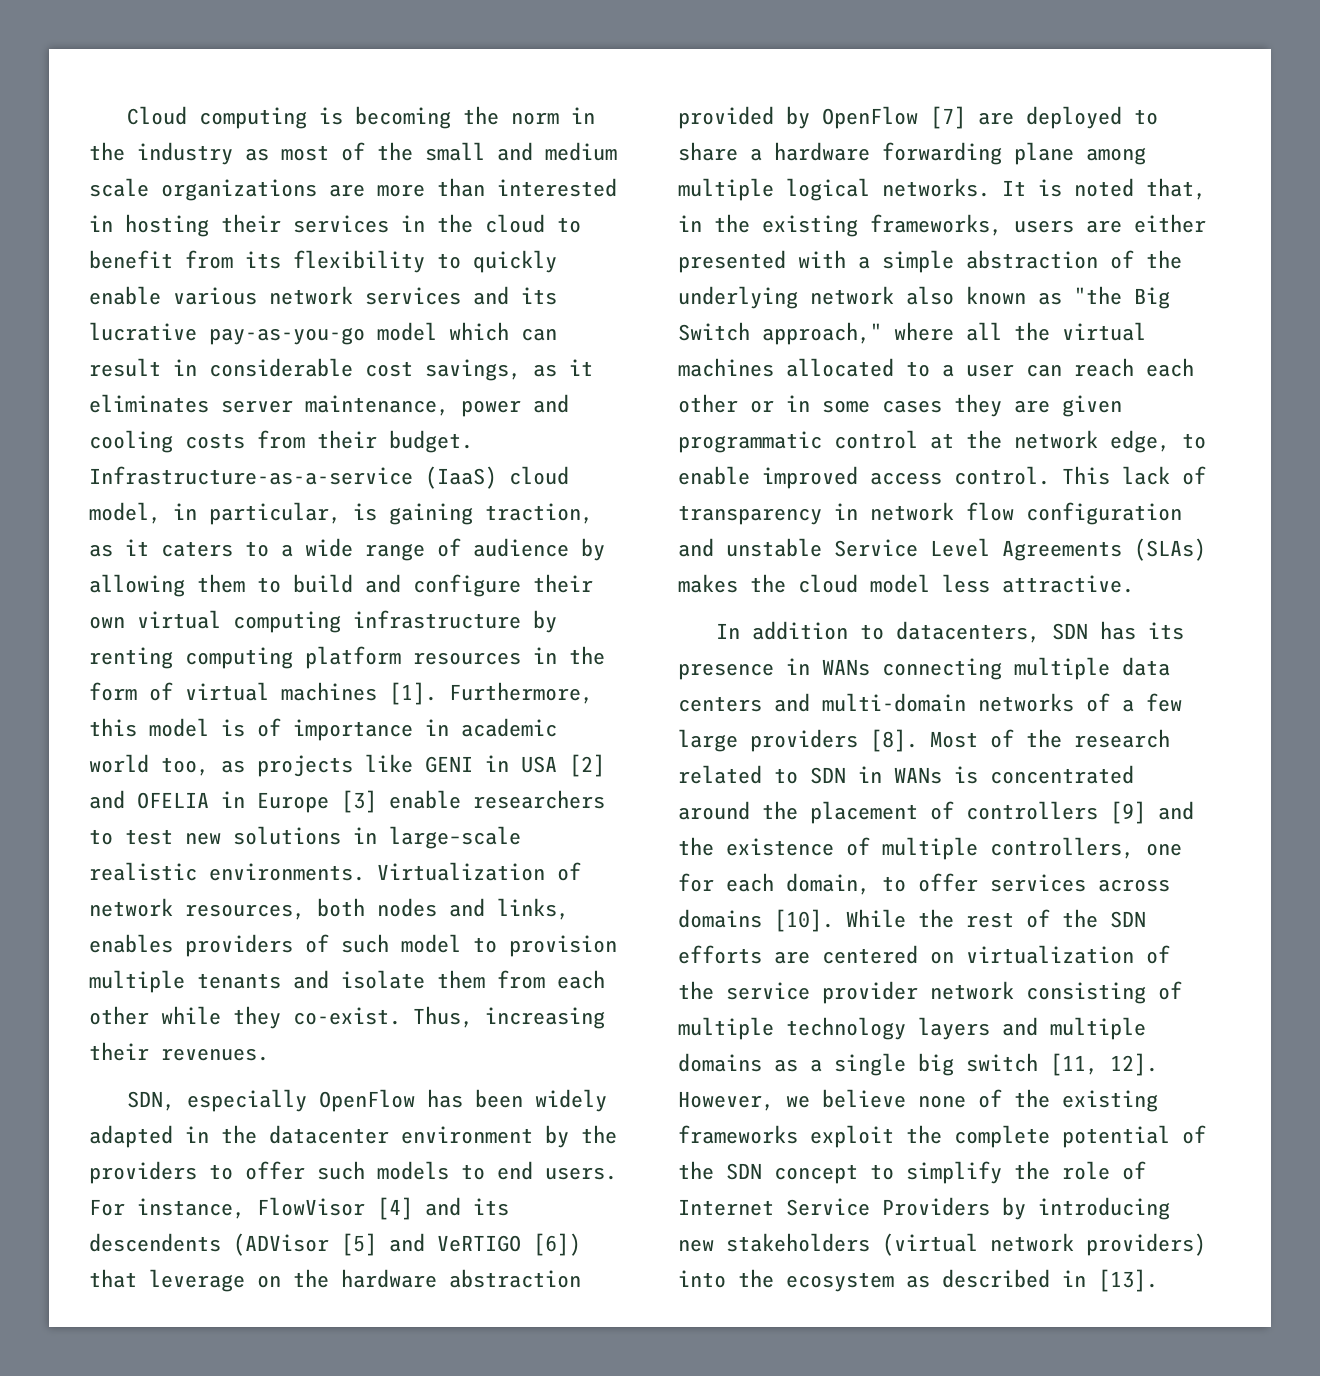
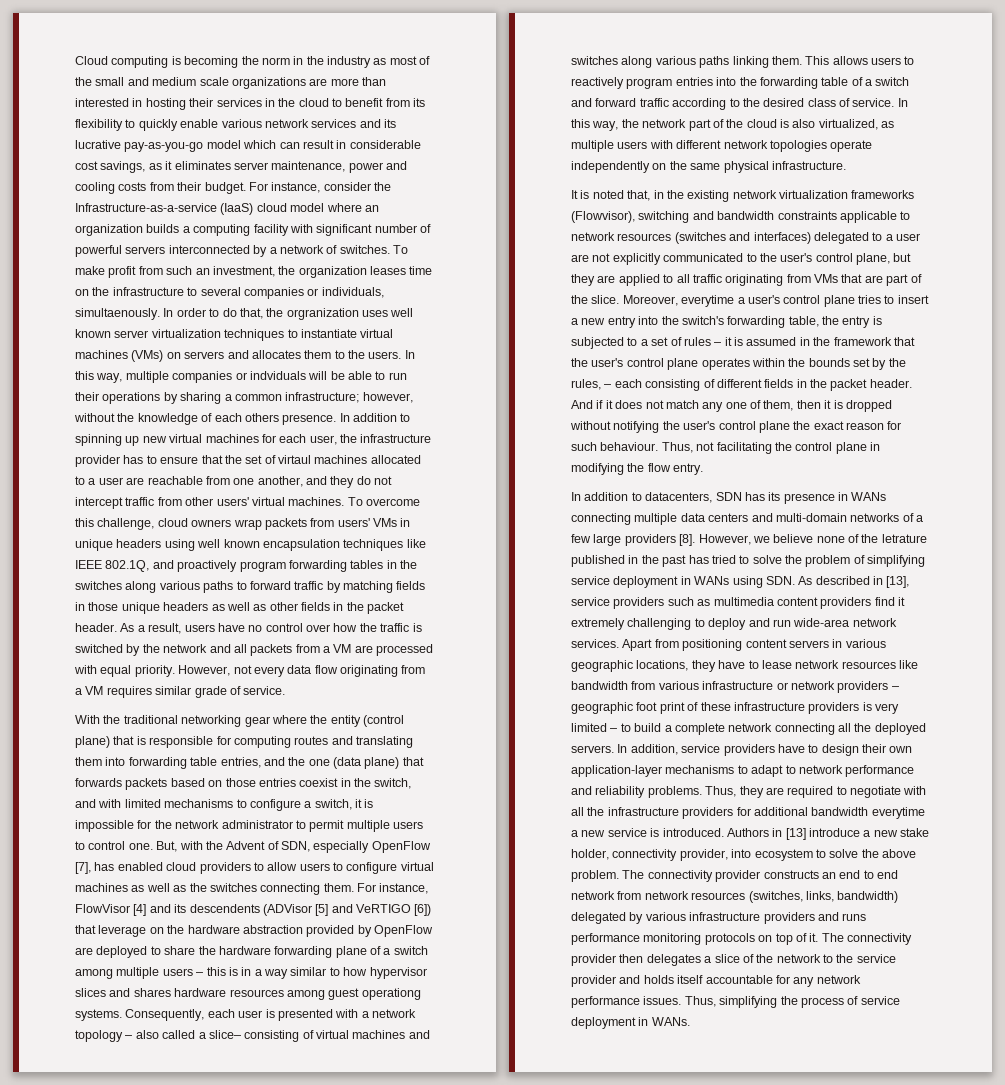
[89,466,569,489] [89,502,593,525] [89,538,605,561] [89,574,593,597] [89,610,557,633] [89,646,605,669] [89,682,593,705] [89,718,557,741] [89,754,605,777] [89,790,605,813] [89,826,521,849] [89,862,581,881] [89,898,569,920] [89,934,617,957] [89,970,605,993] [89,1006,605,1029] [89,1042,269,1061] [126,1089,607,1112] [89,1125,617,1148] [89,1161,617,1184] Infrastructure-as-a-service (IaaS) cloud model, in particular, is gaining traction, as it caters to a wide range of audience by allowing them to build and configure their own virtual computing infrastructure by renting computing platform resources in the form of virtual machines [1]. Furthermore, this model is of importance in academic world too, as projects like GENI in USA [2] and OFELIA in Europe [3] enable researchers to test new solutions in large–scale realistic environments. Virtualization of network resources, both nodes and links, enables providers of such model to provision multiple tenants and isolate them from each other while they co-exist. Thus, increasing their revenues. // SDN, especially OpenFlow has been widely adapted in the datacenter environment by the providers to offer such models to end users. -> [248,182,391,193] [75,203,379,215] [75,224,431,236] [75,245,408,257] [75,266,433,278] [75,287,384,299] [75,308,414,320] [75,329,394,341] [75,350,415,362] [75,371,407,383] [75,392,413,404] [74,413,411,425] [75,434,432,446] [75,455,421,467] [75,476,393,488] [75,497,420,509] [75,518,411,530] [75,539,426,551] [75,560,417,572] [75,581,426,593] [75,602,405,614] [75,623,422,634] [75,644,434,656] [74,665,426,677] [75,686,286,698] [75,715,404,727] [75,736,413,748] [75,757,424,769] [75,778,412,790] [75,799,374,811] [75,820,423,832] [75,841,431,853] [75,862,434,874] [75,883,354,895] For instance, consider the Infrastructure-as-a-service (IaaS) cloud model where an organization builds a computing facility with significant number of powerful servers interconnected by a network of switches. To make profit from such an investment, the organization leases time on the infrastructure to several companies or individuals, simultaenously. In order to do that, the orgranization uses well known server virtualization techniques to instantiate virtual machines (VMs) on servers and allocates them to the users. In this way, multiple companies or indviduals will be able to run their operations by sharing a common infrastructure; however, without the knowledge of each others presence. In addition to spinning up new virtual machines for each user, the infrastructure provider has to ensure that the set of virtaul machines allocated to a user are reachable from one another, and they do not intercept traffic from other users' virtual machines. To overcome this challenge, cloud owners wrap packets from users' VMs in unique headers using well known encapsulation techniques like IEEE 802.1Q, and proactively program forwarding tables in the switches along various paths to forward traffic by matching fields in those unique headers as well as other fields in the packet header. As a result, users have no control over how the traffic is switched by the network and all packets from a VM are processed with equal priority. However, not every data flow originating from a VM requires similar grade of service. // With the traditional networking gear where the entity (control plane) that is responsible for computing routes and translating them into forwarding table entries, and the one (data plane) that forwards packets based on those entries coexist in the switch, and with limited mechanisms to configure a switch, it is impossible for the network administrator to permit multiple users to control one. But, with the Advent of SDN, especially OpenFlow [7], has enabled cloud providers to allow users to configure virtual machines as well as the switches connecting them.
[930,106,966,129] [7] -> (433, 931) none
[750,148,762,161] a -> [198,946,216,955] the
[1086,147,1146,165] [678,178,990,201] among multiple logical networks. -> [370,946,428,955] [75,967,427,979] [75,988,421,1000] [75,1009,416,1021] [75,1030,430,1042] [571,56,915,68] [571,77,910,89] [571,98,908,110] [571,119,895,131] [571,140,873,152] [571,161,846,173] of a switch among multiple users – this is in a way similar to how hypervisor slices and shares hardware resources among guest operationg systems. Consequently, each user is presented with a network topology – also called a slice– consisting of virtual machines and switches along various paths linking them. This allows users to reactively program entries into the forwarding table of a switch and forward traffic according to the desired class of service. In this way, the network part of the cloud is also virtualized, as multiple users with different network topologies operate independently on the same physical infrastructure. //
[870,214,1206,236] [678,250,1182,273] [678,286,1170,309] [678,322,1146,345] [678,358,1194,377] [678,394,1122,417] [678,430,1206,453] [678,466,1206,489] [678,502,1182,525] [678,538,1206,561] [678,574,1134,593] frameworks, users are either presented with a simple abstraction of the underlying network also known as "the Big Switch approach," where all the virtual machines allocated to a user can reach each other or in some cases they are given programmatic control at the network edge, to enable improved access control. This lack of transparency in network flow configuration and unstable Service Level Agreements (SLAs) makes the cloud model less attractive. -> [732,190,915,199] [571,211,911,223] [571,232,920,244] [571,253,912,265] [571,274,922,286] [571,295,929,307] [571,316,882,328] [571,337,915,349] [571,358,906,370] [571,379,912,391] [571,400,892,412] [570,421,902,433] [571,442,880,454] [571,463,704,475] network virtualization frameworks (Flowvisor), switching and bandwidth constraints applicable to network resources (switches and interfaces) delegated to a user are not explicitly communicated to the user's control plane, but they are applied to all traffic originating from VMs that are part of the slice. Moreover, everytime a user's control plane tries to insert a new entry into the switch's forwarding table, the entry is subjected to a set of rules – it is assumed in the framework that the user's control plane operates within the bounds set by the rules, – each consisting of different fields in the packet header. And if it does not match any one of them, then it is dropped without notifying the user's control plane the exact reason for such behaviour. Thus, not facilitating the control plane in modifying the flow entry.
[930,729,1170,748] [678,765,1134,784] [678,801,1194,824] [678,837,1182,860] [678,873,1170,895] [678,909,1146,932] [678,945,1170,964] [678,981,1182,1004] [678,1017,1146,1040] [678,1053,1158,1076] Most of the research related to SDN in WANs is concentrated around the placement of controllers [9] and the existence of multiple controllers, one for each domain, to offer services across domains [10]. While the rest of the SDN efforts are centered on virtualization of the service provider network consisting of multiple technology layers and multiple domains as a single big switch [11, 12]. -> (696, 540) none
[1062,1090,1158,1112] [678,1125,1206,1148] [678,1161,1146,1184] [678,1197,1170,1220] [678,1233,1206,1256] [678,1269,1158,1292] existing frameworks exploit the complete potential of the SDN concept to simplify the role of Internet Service Providers by introducing new stakeholders (virtual network providers) into the ecosystem as described in [13]. -> [881,534,927,543] [571,555,926,567] [571,576,910,588] [571,597,905,609] [571,618,897,630] [571,639,886,651] [571,660,918,672] [571,681,899,693] [571,702,899,714] [571,723,926,735] [571,744,913,756] [571,765,915,777] [571,786,927,798] [571,807,925,819] [571,828,930,840] [571,849,916,861] [571,870,898,882] [571,891,899,903] [571,912,867,924] [571,933,912,945] [571,954,896,966] [571,975,861,987] [571,996,900,1008] [571,1017,690,1029] letrature published in the past has tried to solve the problem of simplifying service deployment in WANs using SDN. As described in [13], service providers such as multimedia content providers find it extremely challenging to deploy and run wide-area network services. Apart from positioning content servers in various geographic locations, they have to lease network resources like bandwidth from various infrastructure or network providers – geographic foot print of these infrastructure providers is very limited – to build a complete network connecting all the deployed servers. In addition, service providers have to design their own application-layer mechanisms to adapt to network performance and reliability problems. Thus, they are required to negotiate with all the infrastructure providers for additional bandwidth everytime a new service is introduced. Authors in [13] introduce a new stake holder, connectivity provider, into ecosystem to solve the above problem. The connectivity provider constructs an end to end network from network resources (switches, links, bandwidth) delegated by various infrastructure providers and runs performance monitoring protocols on top of it. The connectivity provider then delegates a slice of the network to the service provider and holds itself accountable for any network performance issues. Thus, simplifying the process of service deployment in WANs.

